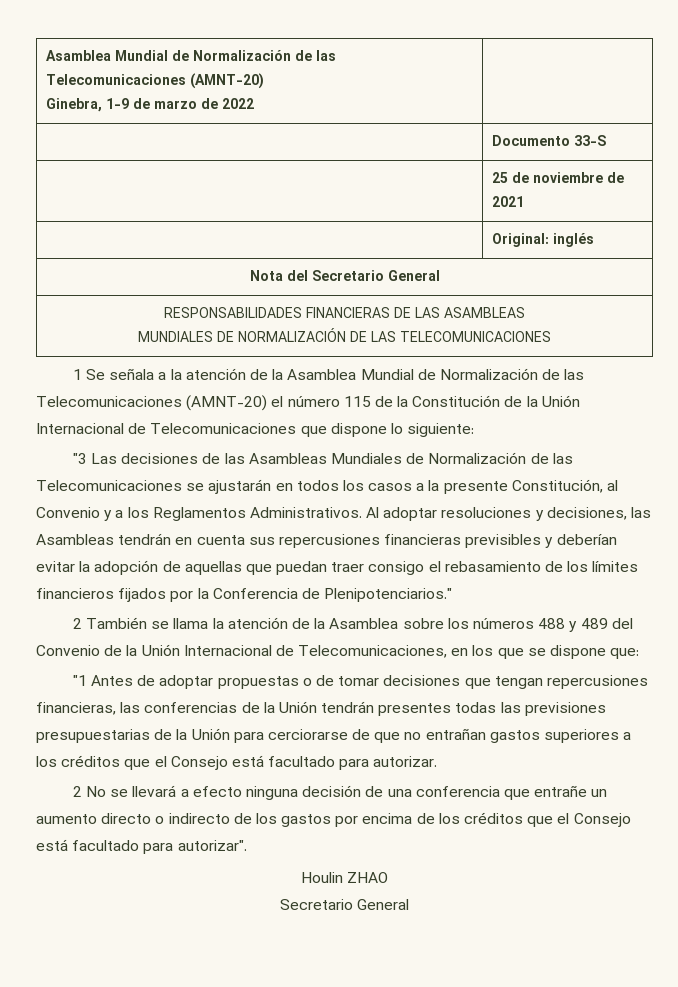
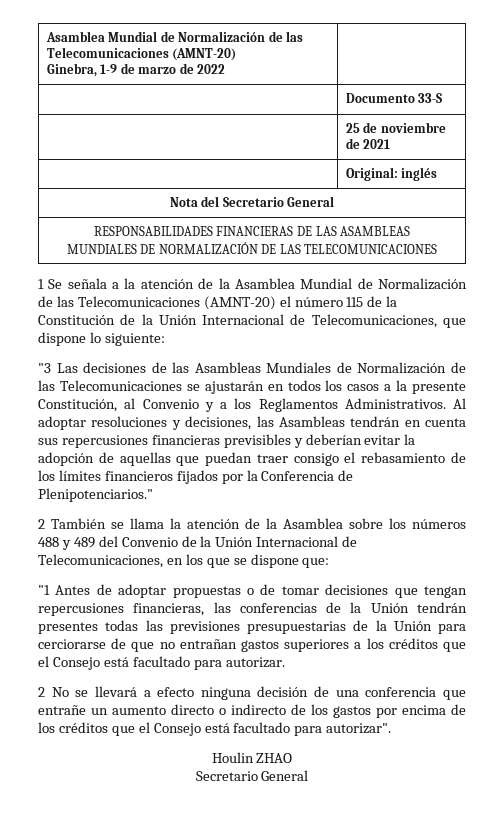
[150,423,297,434] Telecomunicaciones -> [311,314,437,328] Telecomunicaciones,

